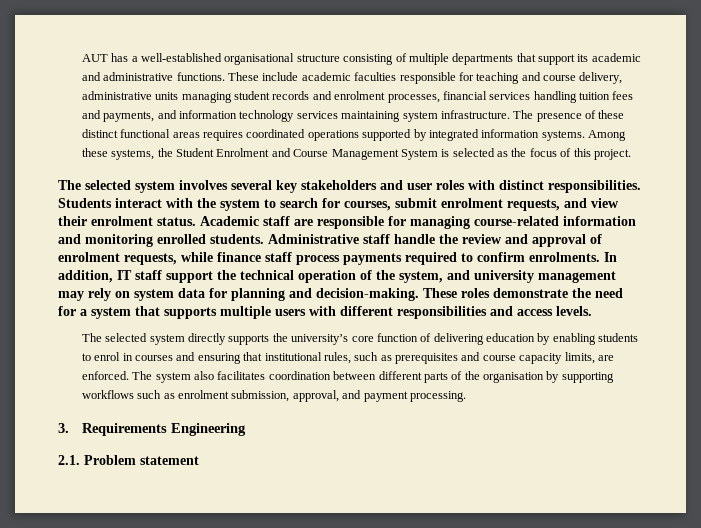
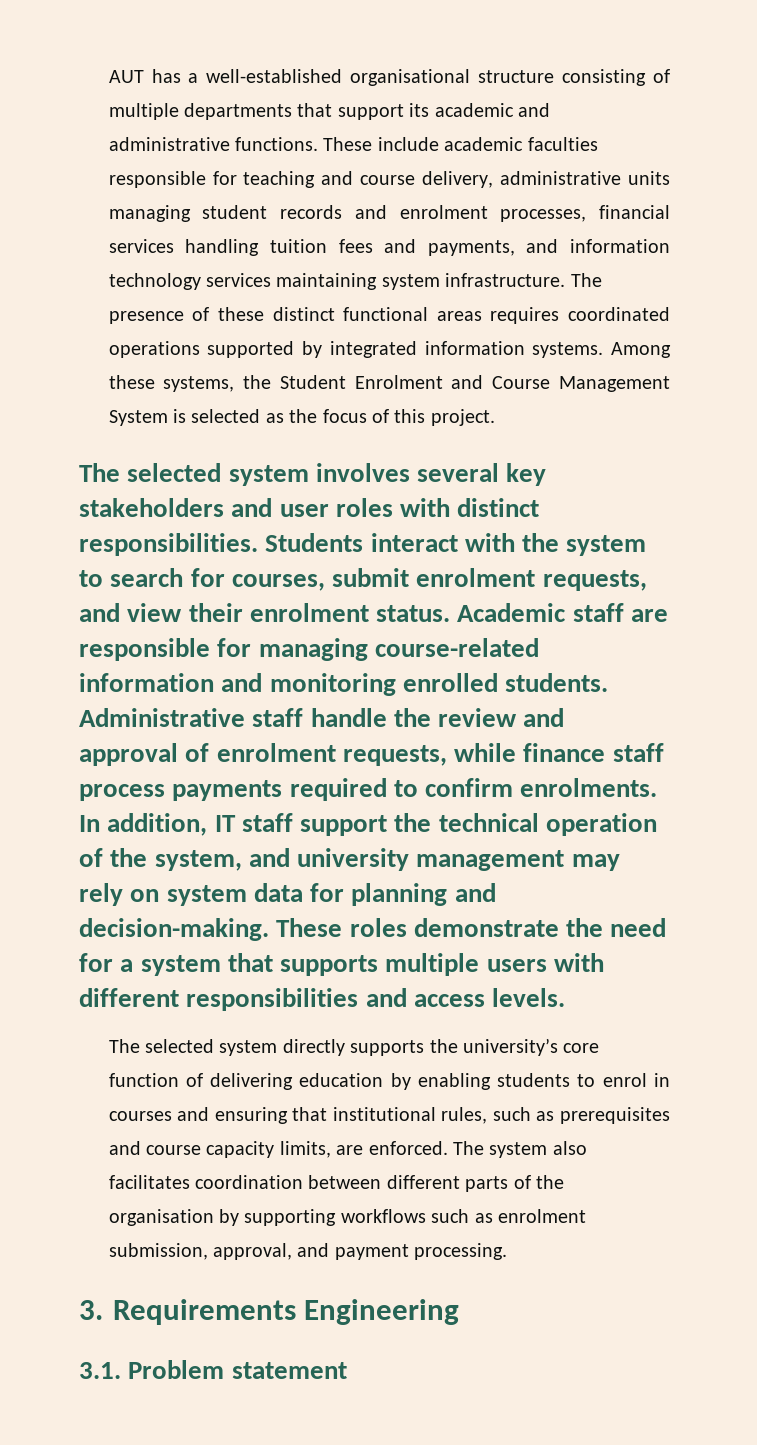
[58,455,80,465] 2.1. -> [79,1362,121,1379] 3.1.

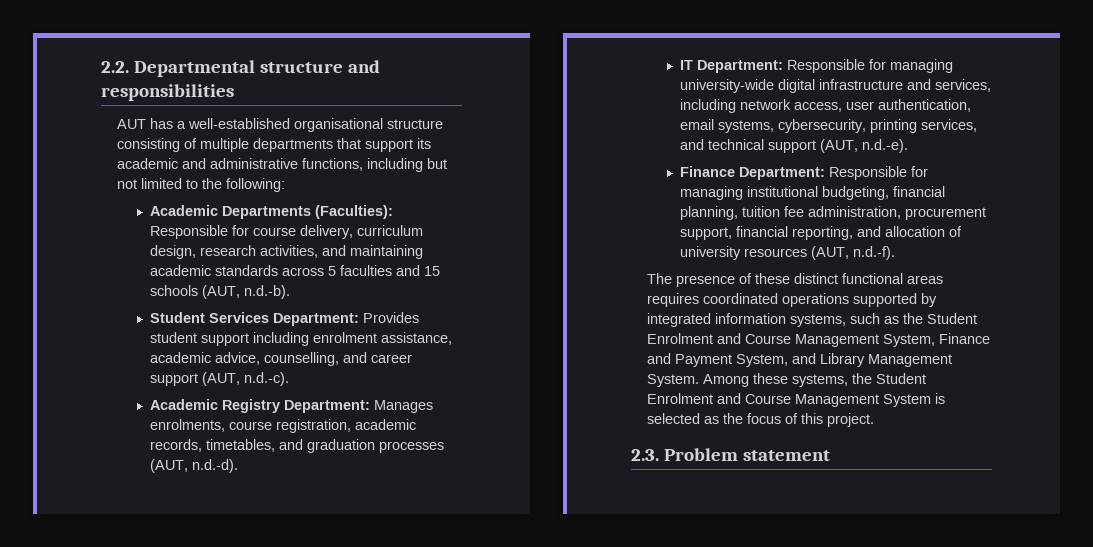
(108, 76) none -> [101,60,380,77] [101,84,234,101] 2.2. Departmental structure and responsibilities //
[235,137,598,151] [108,171,671,188] [108,205,670,222] [108,239,670,256] [108,273,566,290] functions. These include academic faculties responsible for teaching and course delivery, administrative units managing student records and enrolment processes, financial services handling tuition fees and payments, and information technology services maintaining system infrastructure. -> [302,158,448,172] [117,178,286,192] [149,205,393,219] [149,225,423,239] [149,245,423,259] [149,265,440,276] [149,285,290,299] [149,312,419,326] [149,332,452,346] [149,352,412,366] [149,372,289,386] [149,399,433,413] [149,419,416,433] [149,439,444,453] [149,459,238,473] [679,59,953,73] [679,79,991,93] [679,99,971,113] [679,119,977,133] [679,139,908,153] [679,166,928,180] [679,186,945,200] [679,206,986,220] [679,226,962,240] [679,246,895,260] functions, including but not limited to the following: // Academic Departments (Faculties): Responsible for course delivery, curriculum design, research activities, and maintaining academic standards across 5 faculties and 15 schools (AUT, n.d.-b). // Student Services Department: Provides student support including enrolment assistance, academic advice, counselling, and career support (AUT, n.d.-c). // Academic Registry Department: Manages enrolments, course registration, academic records, timetables, and graduation processes (AUT, n.d.-d). // IT Department: Responsible for managing university-wide digital infrastructure and services, including network access, user authentication, email systems, cybersecurity, printing services, and technical support (AUT, n.d.-e). // Finance Department: Responsible for managing institutional budgeting, financial planning, tuition fee administration, procurement support, financial reporting, and allocation of university resources (AUT, n.d.-f). //
[532,342,604,358] systems. -> [790,313,978,327] [647,333,991,347] [647,353,953,367] [647,374,700,387] systems, such as the Student Enrolment and Course Management System, Finance and Payment System, and Library Management System.
[79,463,547,486] [79,498,540,517] [79,533,647,556] [79,568,647,591] [79,603,669,622] [79,638,539,661] [79,673,609,696] [79,708,565,727] [79,743,664,766] [79,778,658,801] [79,813,658,836] [79,848,620,871] [79,883,496,906] [79,918,667,941] [79,953,605,976] [79,988,566,1011] [108,1038,600,1056] [108,1073,671,1090] [108,1107,670,1124] [108,1141,587,1158] [108,1175,565,1192] [108,1209,587,1226] [108,1243,508,1260] [79,1299,460,1325] [79,1362,121,1379] The selected system involves several key stakeholders and user roles with distinct responsibilities. Students interact with the system to search for courses, submit enrolment requests, and view their enrolment status. Academic staff are responsible for managing course-related information and monitoring enrolled students. Administrative staff handle the review and approval of enrolment requests, while finance staff process payments required to confirm enrolments. In addition, IT staff support the technical operation of the system, and university management may rely on system data for planning and decision-making. These roles demonstrate the need for a system that supports multiple users with different responsibilities and access levels. // The selected system directly supports the university’s core function of delivering education by enabling students to enrol in courses and ensuring that institutional rules, such as prerequisites and course capacity limits, are enforced. The system also facilitates coordination between different parts of the organisation by supporting workflows such as enrolment submission, approval, and payment processing. // 3. Requirements Engineering // 3.1. -> [631,449,659,461] 2.3.

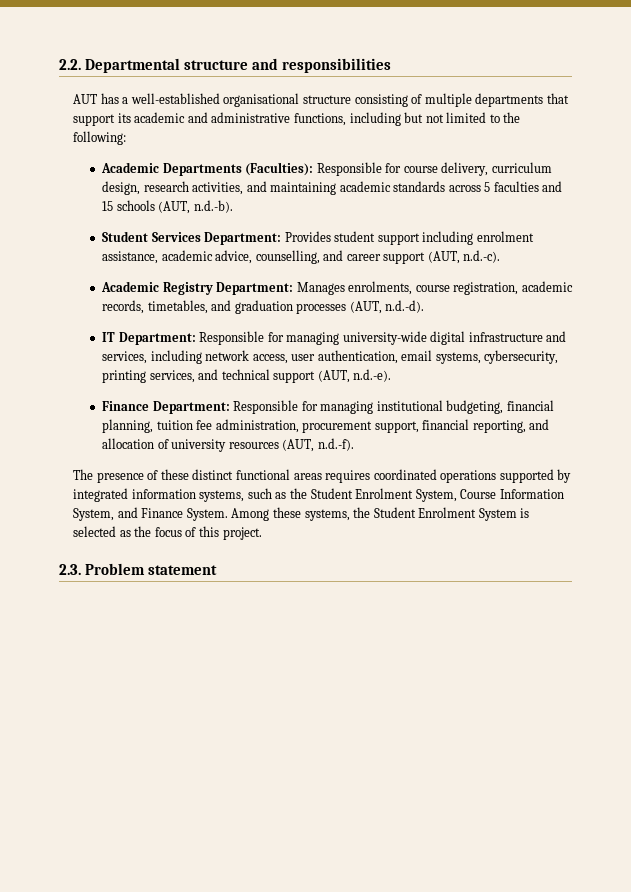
[717,333,991,347] [647,353,953,367] and Course Management System, Finance and Payment System, and Library Management -> [415,489,564,502] [73,507,184,521] System, Course Information System, and Finance
[717,393,880,407] and Course Management -> (477, 512) none

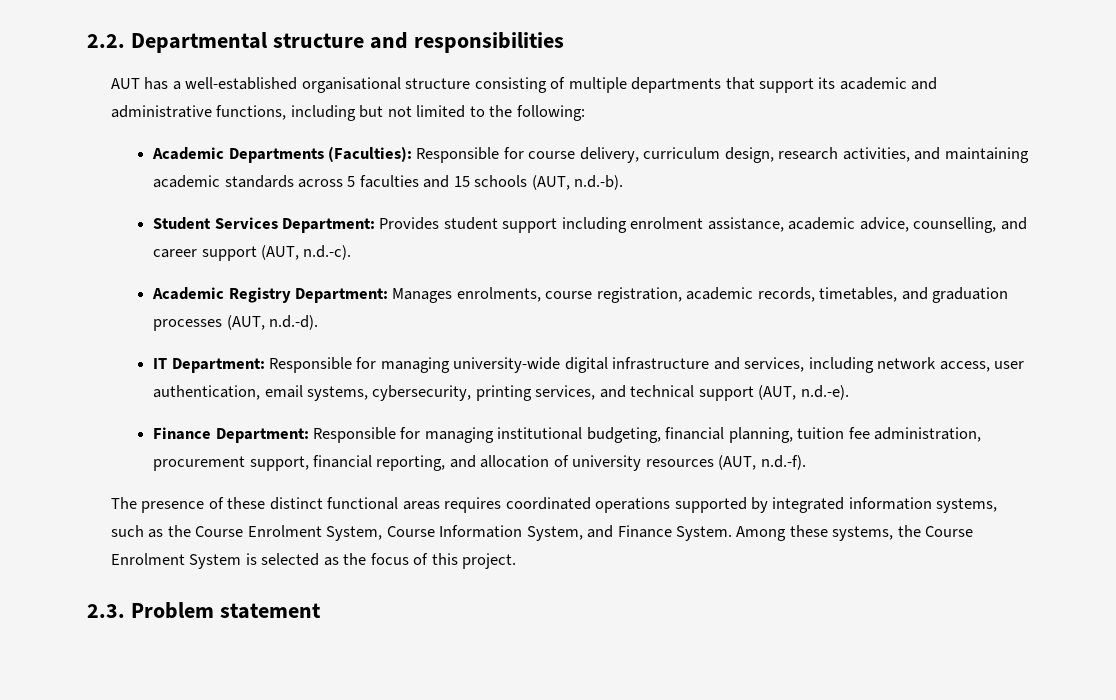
[310,488,353,499] Student -> [195,526,244,537] Course
[373,507,416,518] Student -> [925,526,974,537] Course

